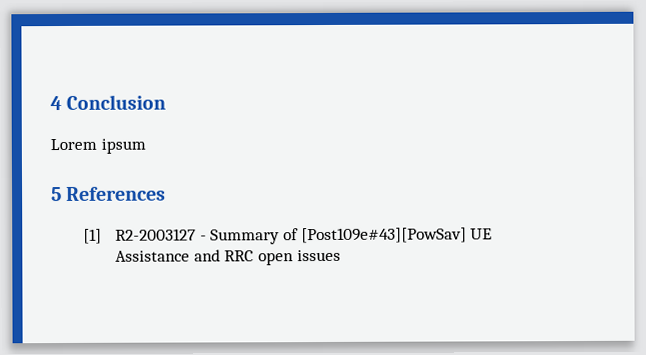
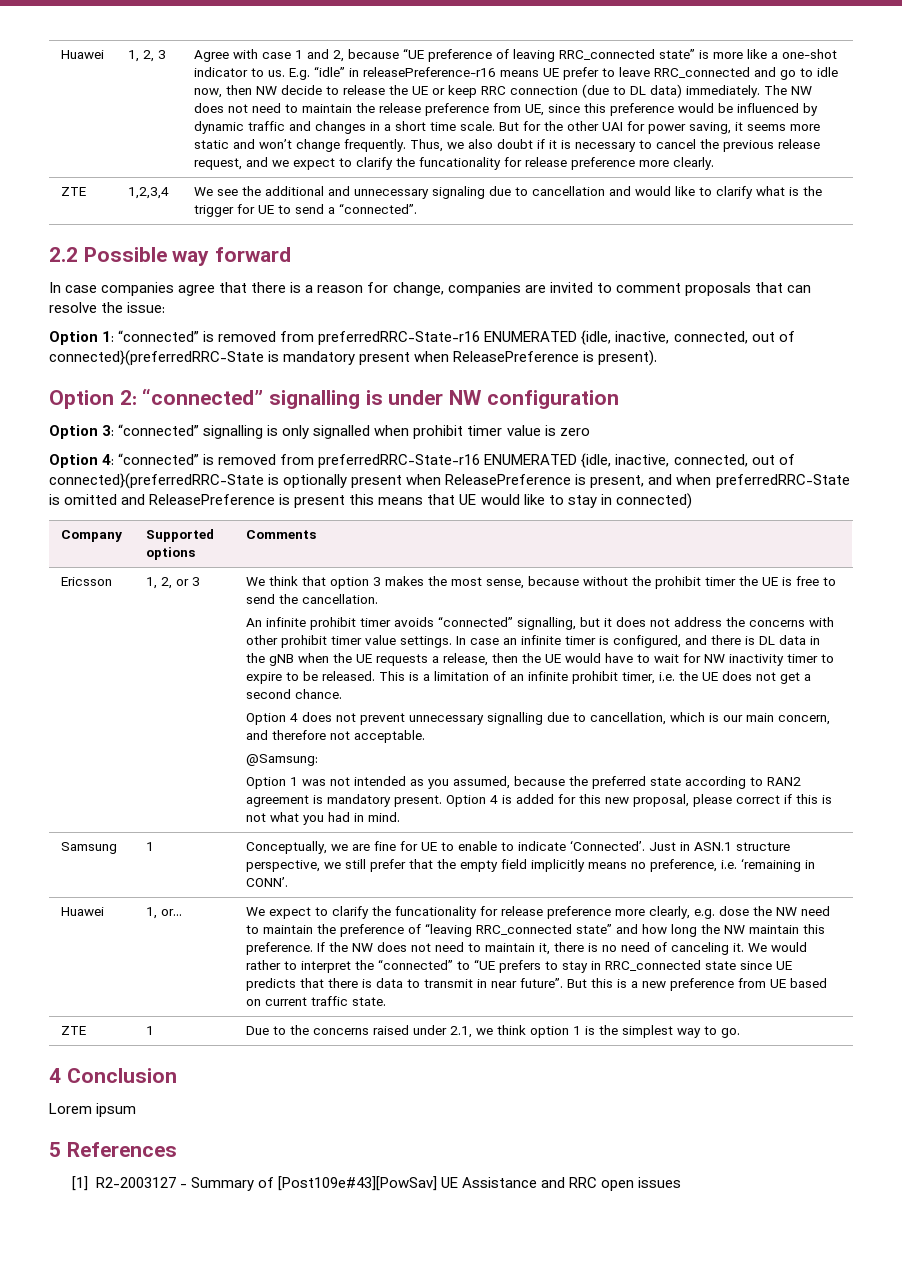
(50, 103) none -> [60,50,104,59] [127,50,166,62] [193,48,837,62] [193,66,838,80] [193,84,812,98] [193,103,818,116] [193,121,820,134] [193,139,820,152] [193,157,714,170] [60,187,86,196] [127,187,169,199] [193,186,822,199] [193,203,417,217] [49,247,292,266] [49,282,811,296] [49,302,166,313] [49,330,795,345] [49,350,658,366] [49,388,619,409] [49,424,590,439] [49,453,795,468] [49,473,850,489] [49,493,692,509] [60,530,122,542] [145,529,214,542] [145,547,195,560] [245,530,316,539] [60,577,112,586] [145,577,200,589] [245,576,836,589] [245,594,378,604] [245,616,834,630] [245,635,820,648] [245,653,834,666] [245,671,811,684] [245,689,342,699] [245,712,830,725] [245,730,425,743] [245,754,318,766] [245,776,801,789] [245,794,832,807] [245,812,400,825] [60,842,117,854] [145,842,154,851] [245,840,790,854] [245,858,815,872] [245,877,288,887] [60,907,104,916] [145,907,182,919] [245,906,830,919] [245,923,825,937] [245,942,807,955] [245,959,792,973] [245,978,827,991] [245,996,386,1006] [60,1026,86,1035] [145,1026,154,1035] [245,1025,740,1038] Huawei | 1, 2, 3 | Agree with case 1 and 2, because “UE preference of leaving RRC_connected state” is more like a one-shot indicator to us. E.g. “idle” in releasePreference-r16 means UE prefer to leave RRC_connected and go to idle now, then NW decide to release the UE or keep RRC connection (due to DL data) immediately. The NW does not need to maintain the release preference from UE, since this preference would be influenced by dynamic traffic and changes in a short time scale. But for the other UAI for power saving, it seems more static and won’t change frequently. Thus, we also doubt if it is necessary to cancel the previous release request, and we expect to clarify the funcationality for release preference more clearly. // ZTE | 1,2,3,4 | We see the additional and unnecessary signaling due to cancellation and would like to clarify what is the trigger for UE to send a “connected”. // 2.2 Possible way forward // In case companies agree that there is a reason for change, companies are invited to comment proposals that can resolve the issue: // Option 1: “connected” is removed from preferredRRC-State-r16 ENUMERATED {idle, inactive, connected, out of connected}(preferredRRC-State is mandatory present when ReleasePreference is present). // Option 2: “connected” signalling is under NW configuration // Option 3: “connected” signalling is only signalled when prohibit timer value is zero // Option 4: “connected” is removed from preferredRRC-State-r16 ENUMERATED {idle, inactive, connected, out of connected}(preferredRRC-State is optionally present when ReleasePreference is present, and when preferredRRC-State is omitted and ReleasePreference is present this means that UE would like to stay in connected) // Company | Supported options | Comments // Ericsson | 1, 2, or 3 | We think that option 3 makes the most sense, because without the prohibit timer the UE is free to send the cancellation. // An infinite prohibit timer avoids “connected” signalling, but it does not address the concerns with other prohibit timer value settings. In case an infinite timer is configured, and there is DL data in the gNB when the UE requests a release, then the UE would have to wait for NW inactivity timer to expire to be released. This is a limitation of an infinite prohibit timer, i.e. the UE does not get a second chance. // Option 4 does not prevent unnecessary signalling due to cancellation, which is our main concern, and therefore not acceptable. // @Samsung: // Option 1 was not intended as you assumed, because the preferred state according to RAN2 agreement is mandatory present. Option 4 is added for this new proposal, please correct if this is not what you had in mind. // Samsung | 1 | Conceptually, we are fine for UE to enable to indicate ‘Connected’. Just in ASN.1 structure perspective, we still prefer that the empty field implicitly means no preference, i.e. ‘remaining in CONN’. // Huawei | 1, or… | We expect to clarify the funcationality for release preference more clearly, e.g. dose the NW need to maintain the preference of “leaving RRC_connected state” and how long the NW maintain this preference. If the NW does not need to maintain it, there is no need of canceling it. We would rather to interpret the “connected” to “UE prefers to stay in RRC_connected state since UE predicts that there is data to transmit in near future”. But this is a new preference from UE based on current traffic state. // ZTE | 1 | Due to the concerns raised under 2.1, we think option 1 is the simplest way to go. //

